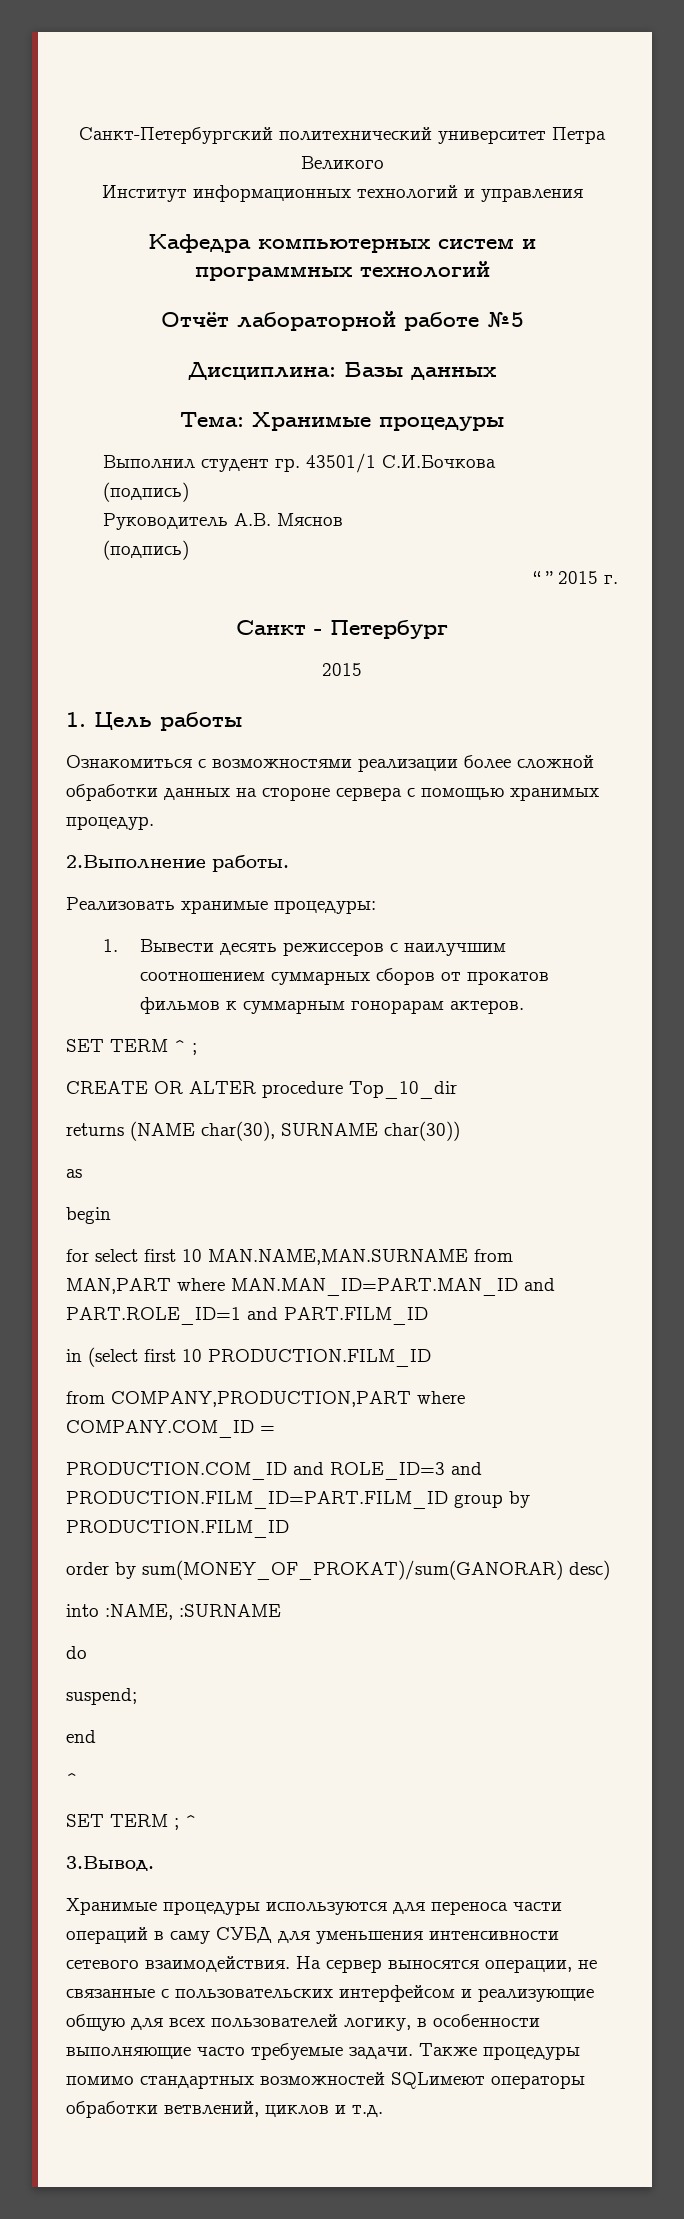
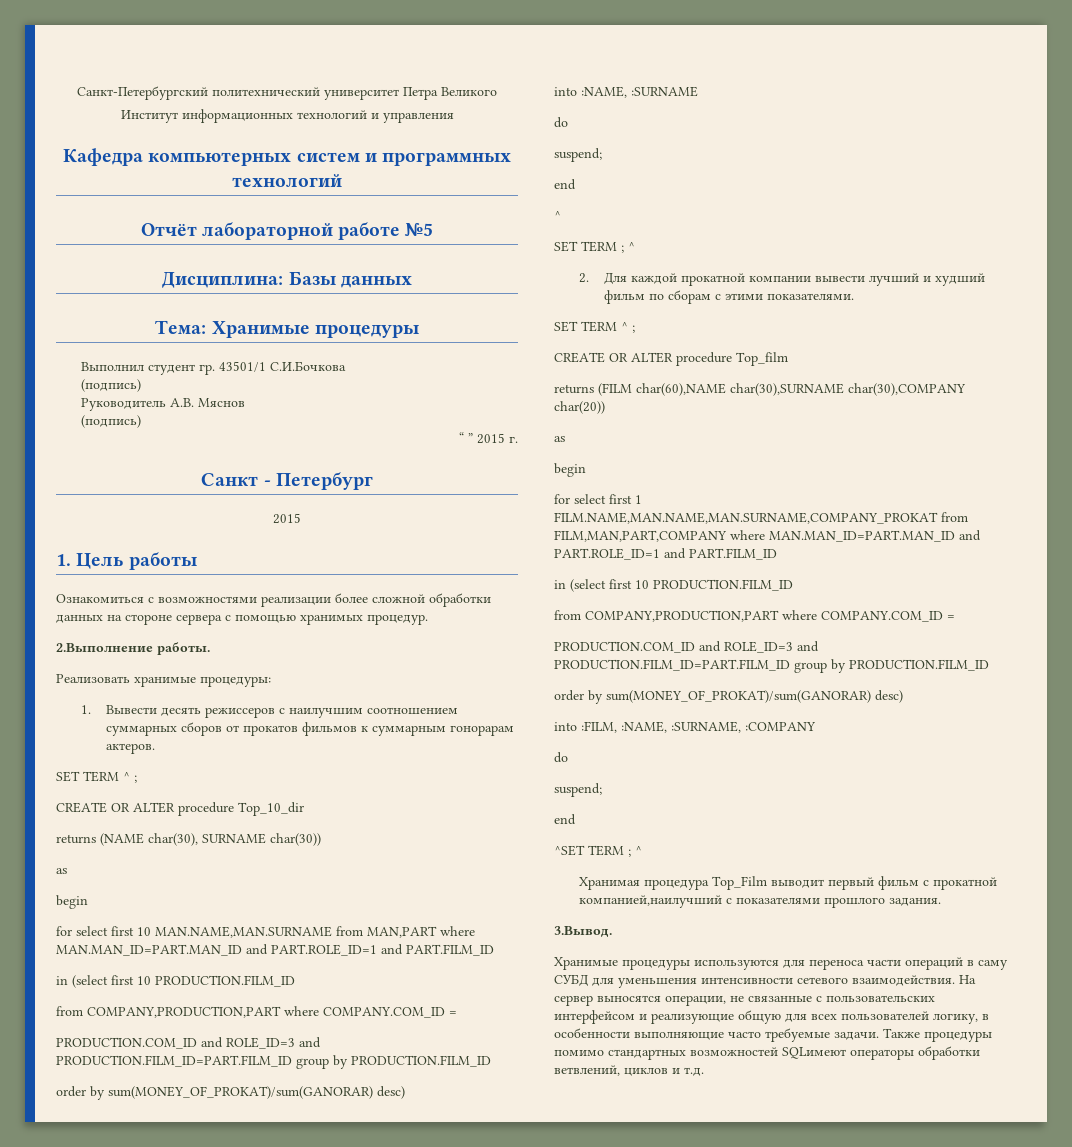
(197, 1821) none -> [578,272,985,286] [603,290,854,304] [554,321,635,333] [554,352,788,366] [554,383,966,396] [554,401,605,414] [554,436,565,442] [554,463,586,477] [554,494,642,504] [554,512,968,524] [554,530,981,542] [554,548,777,560] [554,579,793,592] [554,610,955,622] [554,641,819,653] [554,659,989,673] [554,690,903,704] [554,721,816,733] [554,752,568,763] [554,783,602,797] [554,814,576,825] [554,845,642,857] [578,876,997,890] [578,895,941,908] // 2. Для каждой прокатной компании вывести лучший и худший фильм по сборам с этими показателями. // SET TERM ^ ; // CREATE OR ALTER procedure Top_film // returns (FILM char(60),NAME char(30),SURNAME char(30),COMPANY char(20)) // as // begin // for select first 1 FILM.NAME,MAN.NAME,MAN.SURNAME,COMPANY_PROKAT from FILM,MAN,PART,COMPANY where MAN.MAN_ID=PART.MAN_ID and PART.ROLE_ID=1 and PART.FILM_ID // in (select first 10 PRODUCTION.FILM_ID // from COMPANY,PRODUCTION,PART where COMPANY.COM_ID = // PRODUCTION.COM_ID and ROLE_ID=3 and PRODUCTION.FILM_ID=PART.FILM_ID group by PRODUCTION.FILM_ID // order by sum(MONEY_OF_PROKAT)/sum(GANORAR) desc) // into :FILM, :NAME, :SURNAME, :COMPANY // do // suspend; // end // ^SET TERM ; ^ // Хранимая процедура Top_Film выводит первый фильм с прокатной компанией,наилучший с показателями прошлого задания.

